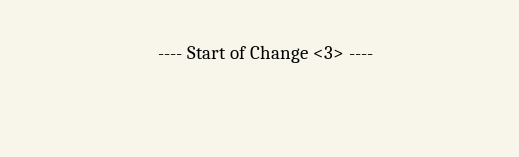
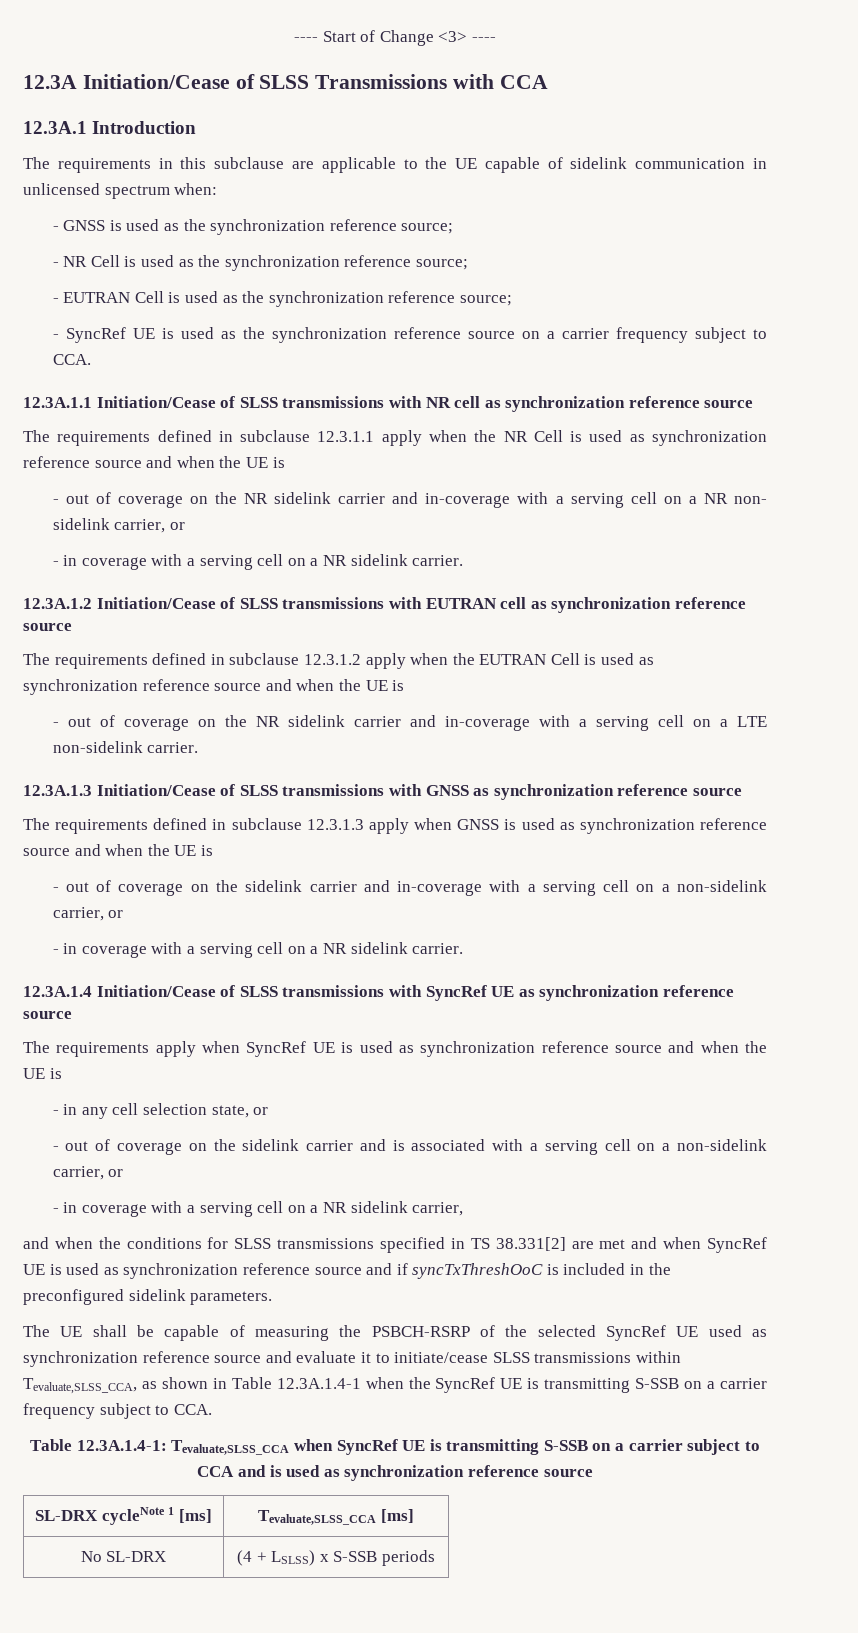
(374, 56) none -> [23,74,548,89] [23,121,197,134] [23,157,768,173] [23,183,218,199] [52,219,454,235] [52,255,468,271] [52,291,512,307] [52,327,768,343] [52,354,91,365] [23,396,754,412] [23,430,768,446] [23,456,285,468] [52,492,767,508] [52,518,185,533] [52,554,464,570] [23,597,746,613] [23,623,72,631] [23,653,654,669] [23,679,405,695] [52,715,767,731] [52,741,199,753] [23,784,742,800] [23,818,767,834] [23,844,213,856] [52,880,767,896] [52,907,124,921] [52,942,464,958] [23,985,734,1001] [23,1011,72,1019] [23,1041,767,1057] [23,1068,62,1079] [52,1103,269,1119] [52,1139,767,1155] [52,1166,124,1180] [52,1201,464,1217] [23,1237,768,1253] [23,1263,671,1279] [23,1289,273,1305] [23,1325,768,1341] [23,1351,681,1367] [23,1377,767,1394] [23,1403,212,1419] [30,1439,760,1455] [197,1465,593,1481] [35,1507,212,1525] [258,1509,414,1525] [80,1551,167,1562] [237,1550,435,1566] // 12.3A Initiation/Cease of SLSS Transmissions with CCA // 12.3A.1 Introduction // The requirements in this subclause are applicable to the UE capable of sidelink communication in unlicensed spectrum when: // - GNSS is used as the synchronization reference source; // - NR Cell is used as the synchronization reference source; // - EUTRAN Cell is used as the synchronization reference source; // - SyncRef UE is used as the synchronization reference source on a carrier frequency subject to CCA. // 12.3A.1.1 Initiation/Cease of SLSS transmissions with NR cell as synchronization reference source // The requirements defined in subclause 12.3.1.1 apply when the NR Cell is used as synchronization reference source and when the UE is // - out of coverage on the NR sidelink carrier and in-coverage with a serving cell on a NR non- sidelink carrier, or // - in coverage with a serving cell on a NR sidelink carrier. // 12.3A.1.2 Initiation/Cease of SLSS transmissions with EUTRAN cell as synchronization reference source // The requirements defined in subclause 12.3.1.2 apply when the EUTRAN Cell is used as synchronization reference source and when the UE is // - out of coverage on the NR sidelink carrier and in-coverage with a serving cell on a LTE non-sidelink carrier. // 12.3A.1.3 Initiation/Cease of SLSS transmissions with GNSS as synchronization reference source // The requirements defined in subclause 12.3.1.3 apply when GNSS is used as synchronization reference source and when the UE is // - out of coverage on the sidelink carrier and in-coverage with a serving cell on a non-sidelink carrier, or // - in coverage with a serving cell on a NR sidelink carrier. // 12.3A.1.4 Initiation/Cease of SLSS transmissions with SyncRef UE as synchronization reference source // The requirements apply when SyncRef UE is used as synchronization reference source and when the UE is // - in any cell selection state, or // - out of coverage on the sidelink carrier and is associated with a serving cell on a non-sidelink carrier, or // - in coverage with a serving cell on a NR sidelink carrier, // and when the conditions for SLSS transmissions specified in TS 38.331[2] are met and when SyncRef UE is used as synchronization reference source and if syncTxThreshOoC is included in the preconfigured sidelink parameters. // The UE shall be capable of measuring the PSBCH-RSRP of the selected SyncRef UE used as synchronization reference source and evaluate it to initiate/cease SLSS transmissions within Tevaluate,SLSS_CCA, as shown in Table 12.3A.1.4-1 when the SyncRef UE is transmitting S-SSB on a carrier frequency subject to CCA. // Table 12.3A.1.4-1: Tevaluate,SLSS_CCA when SyncRef UE is transmitting S-SSB on a carrier subject to CCA and is used as synchronization reference source // SL-DRX cycleNote 1 [ms] | Tevaluate,SLSS_CCA [ms] // No SL-DRX | (4 + LSLSS) x S-SSB periods

